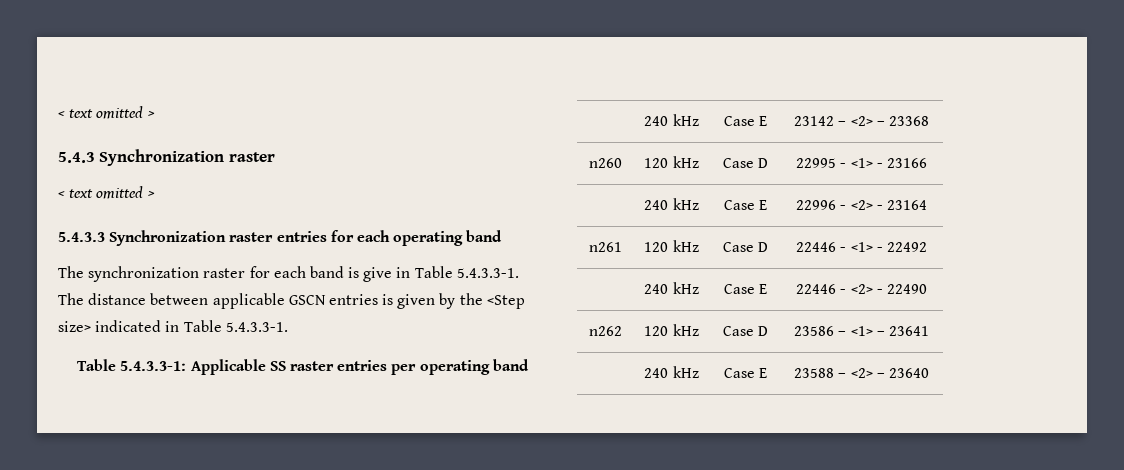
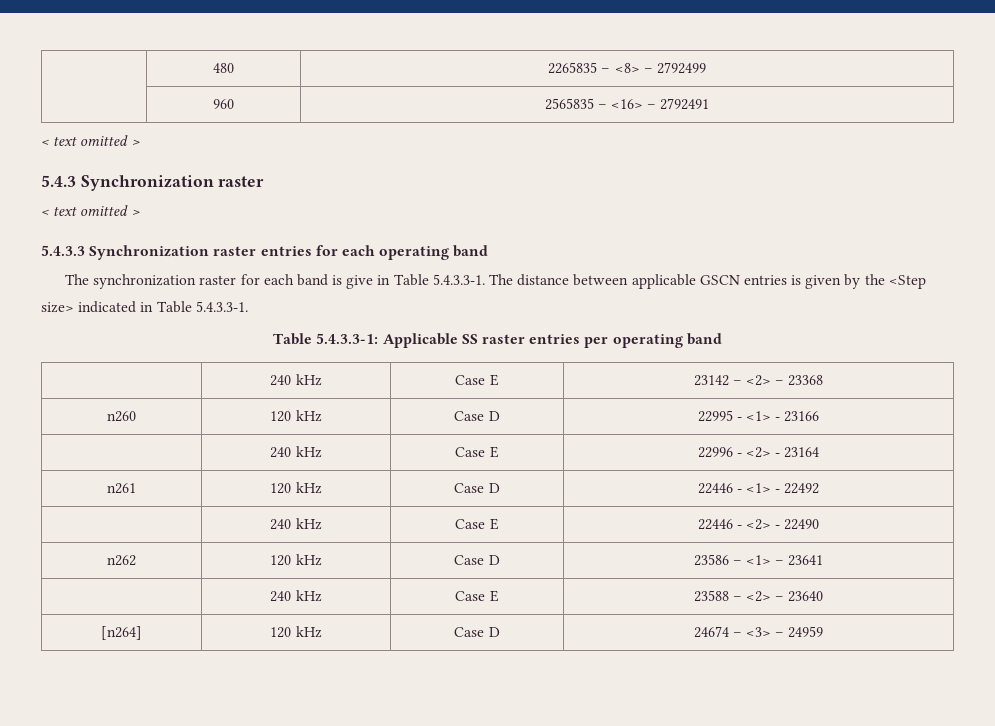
(58, 114) none -> [213,63,234,73] [548,62,706,74] [213,99,234,109] [544,98,710,110] | 480 | 2265835 – <8> – 2792499 // | 960 | 2565835 – <16> – 2792491 //
(929, 373) none -> [101,626,142,640] [270,626,322,638] [454,627,500,637] [693,626,824,638] // [n264] | 120 kHz | Case D | 24674 – <3> – 24959

